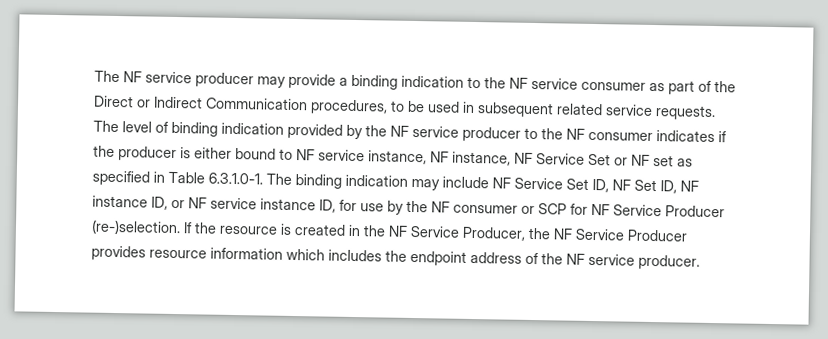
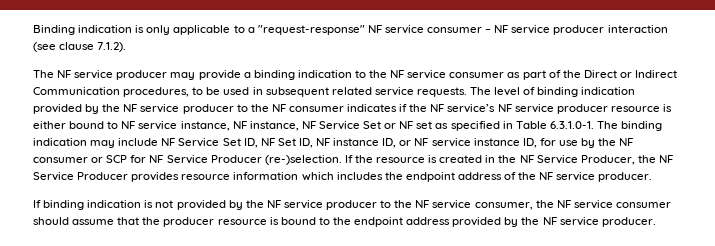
(94, 76) none -> [33,25,668,35] [33,42,127,52] Binding indication is only applicable to a "request-response" NF service consumer – NF service producer interaction (see clause 7.1.2). //
[118,146,177,162] producer -> [430,104,660,114] NF service’s NF service producer resource
(700, 262) none -> [33,200,671,210] [33,217,656,227] // If binding indication is not provided by the NF service producer to the NF service consumer, the NF service consumer should assume that the producer resource is bound to the endpoint address provided by the NF service producer.

